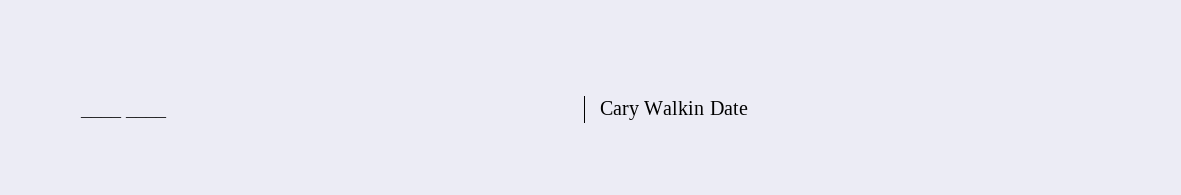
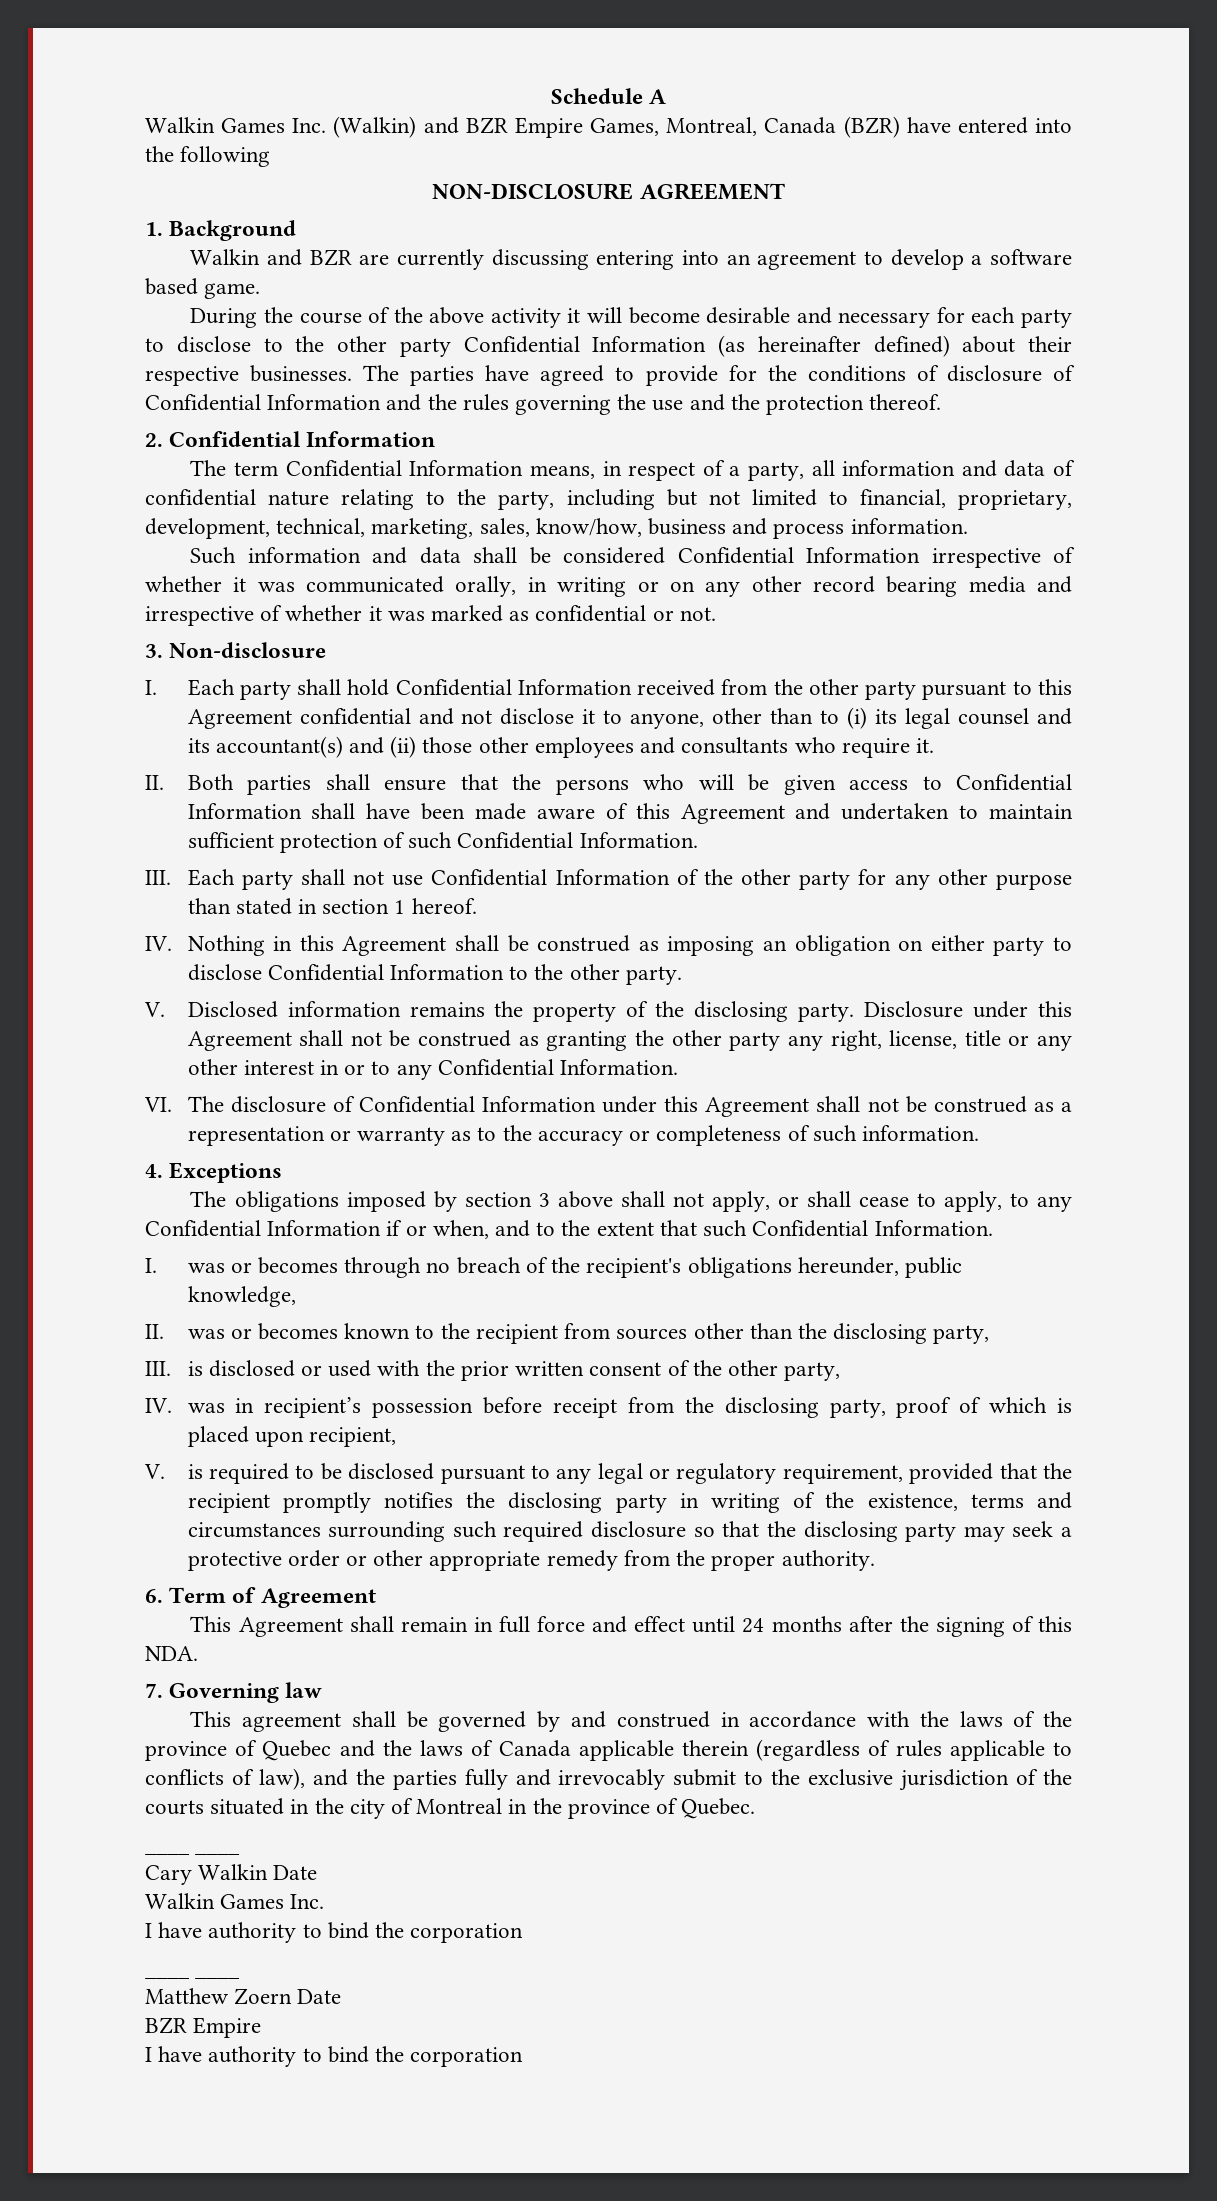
(80, 116) none -> [550,88,667,104] [145,116,1072,138] [145,146,271,167] [432,183,785,200] [145,220,297,241] [190,249,1072,270] [145,278,261,299] [190,307,1072,328] [145,335,1072,357] [145,365,1076,386] [145,394,942,415] [145,431,436,447] [190,460,1076,481] [145,489,1072,510] [145,518,968,539] [190,547,1075,568] [145,576,1072,597] [145,605,716,626] [145,642,327,658] [145,679,1073,700] [187,707,1073,729] [187,736,934,758] [145,774,1072,795] [187,803,1073,824] [187,832,698,853] [145,869,1072,890] [187,898,477,915] [145,935,1072,956] [187,964,682,985] [144,1001,1072,1022] [187,1030,1072,1051] [187,1059,679,1080] [144,1096,1072,1117] [187,1125,979,1146] [145,1162,283,1183] [190,1191,1072,1212] [145,1220,993,1239] [145,1257,962,1278] [187,1286,296,1307] [145,1323,990,1344] [145,1360,841,1381] [145,1397,1072,1418] [187,1426,397,1447] [144,1463,1072,1484] [187,1492,1072,1513] [187,1521,1072,1542] [187,1550,875,1571] [145,1587,376,1608] [190,1616,1072,1637] [145,1646,198,1661] [145,1682,323,1703] [190,1711,1072,1732] [145,1739,1072,1761] [145,1768,1072,1791] [145,1798,756,1819] Schedule A // Walkin Games Inc. (Walkin) and BZR Empire Games, Montreal, Canada (BZR) have entered into the following // NON-DISCLOSURE AGREEMENT // 1. Background // Walkin and BZR are currently discussing entering into an agreement to develop a software based game. // During the course of the above activity it will become desirable and necessary for each party to disclose to the other party Confidential Information (as hereinafter defined) about their respective businesses. The parties have agreed to provide for the conditions of disclosure of Confidential Information and the rules governing the use and the protection thereof. // 2. Confidential Information // The term Confidential Information means, in respect of a party, all information and data of confidential nature relating to the party, including but not limited to financial, proprietary, development, technical, marketing, sales, know/how, business and process information. // Such information and data shall be considered Confidential Information irrespective of whether it was communicated orally, in writing or on any other record bearing media and irrespective of whether it was marked as confidential or not. // 3. Non-disclosure // I. Each party shall hold Confidential Information received from the other party pursuant to this Agreement confidential and not disclose it to anyone, other than to (i) its legal counsel and its accountant(s) and (ii) those other employees and consultants who require it. // II. Both parties shall ensure that the persons who will be given access to Confidential Information shall have been made aware of this Agreement and undertaken to maintain sufficient protection of such Confidential Information. // III. Each party shall not use Confidential Information of the other party for any other purpose than stated in section 1 hereof. // IV. Nothing in this Agreement shall be construed as imposing an obligation on either party to disclose Confidential Information to the other party. // V. Disclosed information remains the property of the disclosing party. Disclosure under this Agreement shall not be construed as granting the other party any right, license, title or any other interest in or to any Confidential Information. // VI. The disclosure of Confidential Information under this Agreement shall not be construed as a representation or warranty as to the accuracy or completeness of such information. // 4. Exceptions // The obligations imposed by section 3 above shall not apply, or shall cease to apply, to any Confidential Information if or when, and to the extent that such Confidential Information. // I. was or becomes through no breach of the recipient's obligations hereunder, public knowledge, // II. was or becomes known to the recipient from sources other than the disclosing party, // III. is disclosed or used with the prior written consent of the other party, // IV. was in recipient’s possession before receipt from the disclosing party, proof of which is placed upon recipient, // V. is required to be disclosed pursuant to any legal or regulatory requirement, provided that the recipient promptly notifies the disclosing party in writing of the existence, terms and circumstances surrounding such required disclosure so that the disclosing party may seek a protective order or other appropriate remedy from the proper authority. // 6. Term of Agreement // This Agreement shall remain in full force and effect until 24 months after the signing of this NDA. // 7. Governing law // This agreement shall be governed by and construed in accordance with the laws of the province of Quebec and the laws of Canada applicable therein (regardless of rules applicable to conflicts of law), and the parties fully and irrevocably submit to the exclusive jurisdiction of the courts situated in the city of Montreal in the province of Quebec. //
(748, 108) none -> [145,1893,325,1909] [145,1922,524,1943] [145,1975,241,1979] [145,1988,342,2005] [145,2017,262,2038] [145,2046,524,2067] // Walkin Games Inc. // I have authority to bind the corporation // ____ ____ // Matthew Zoern Date // BZR Empire // I have authority to bind the corporation

